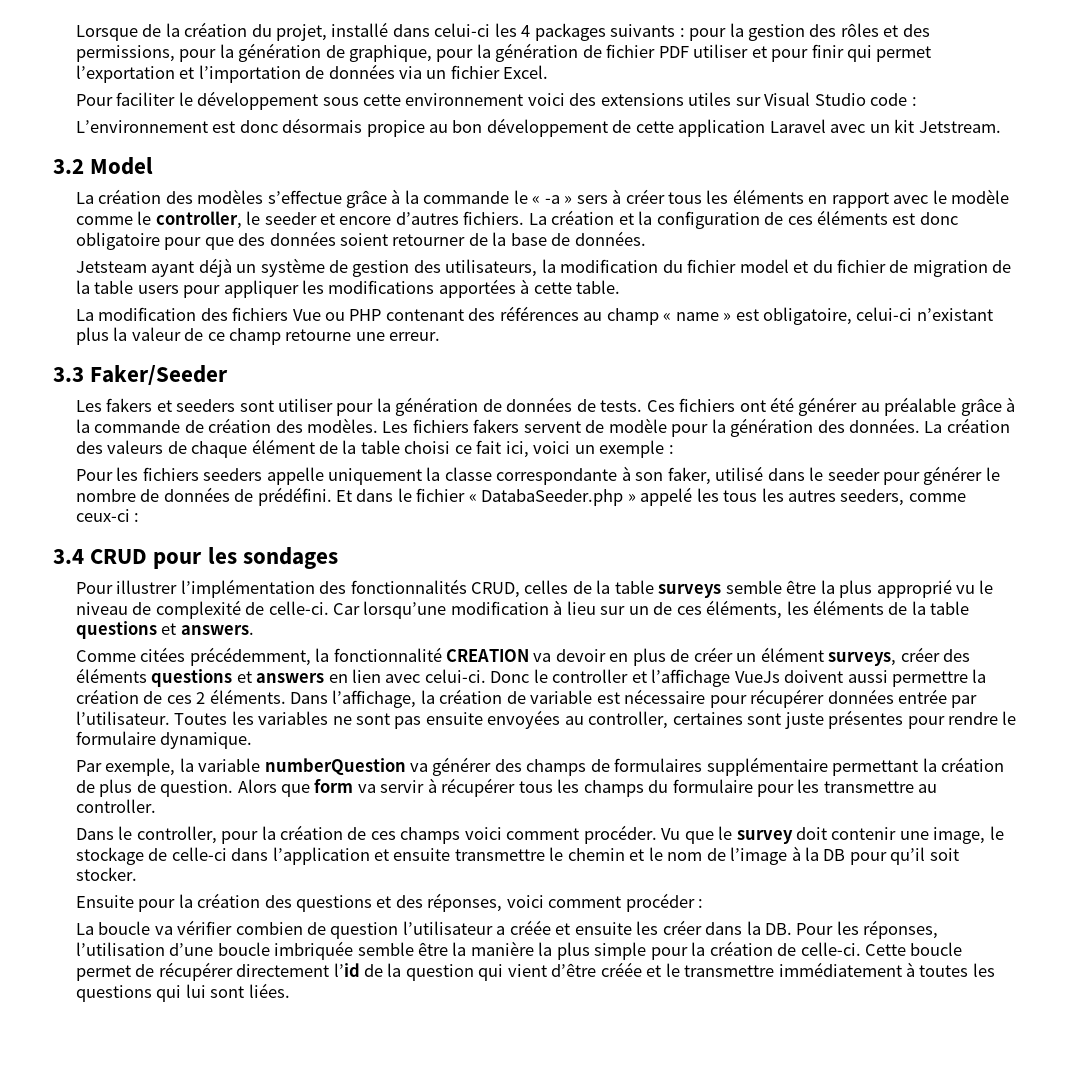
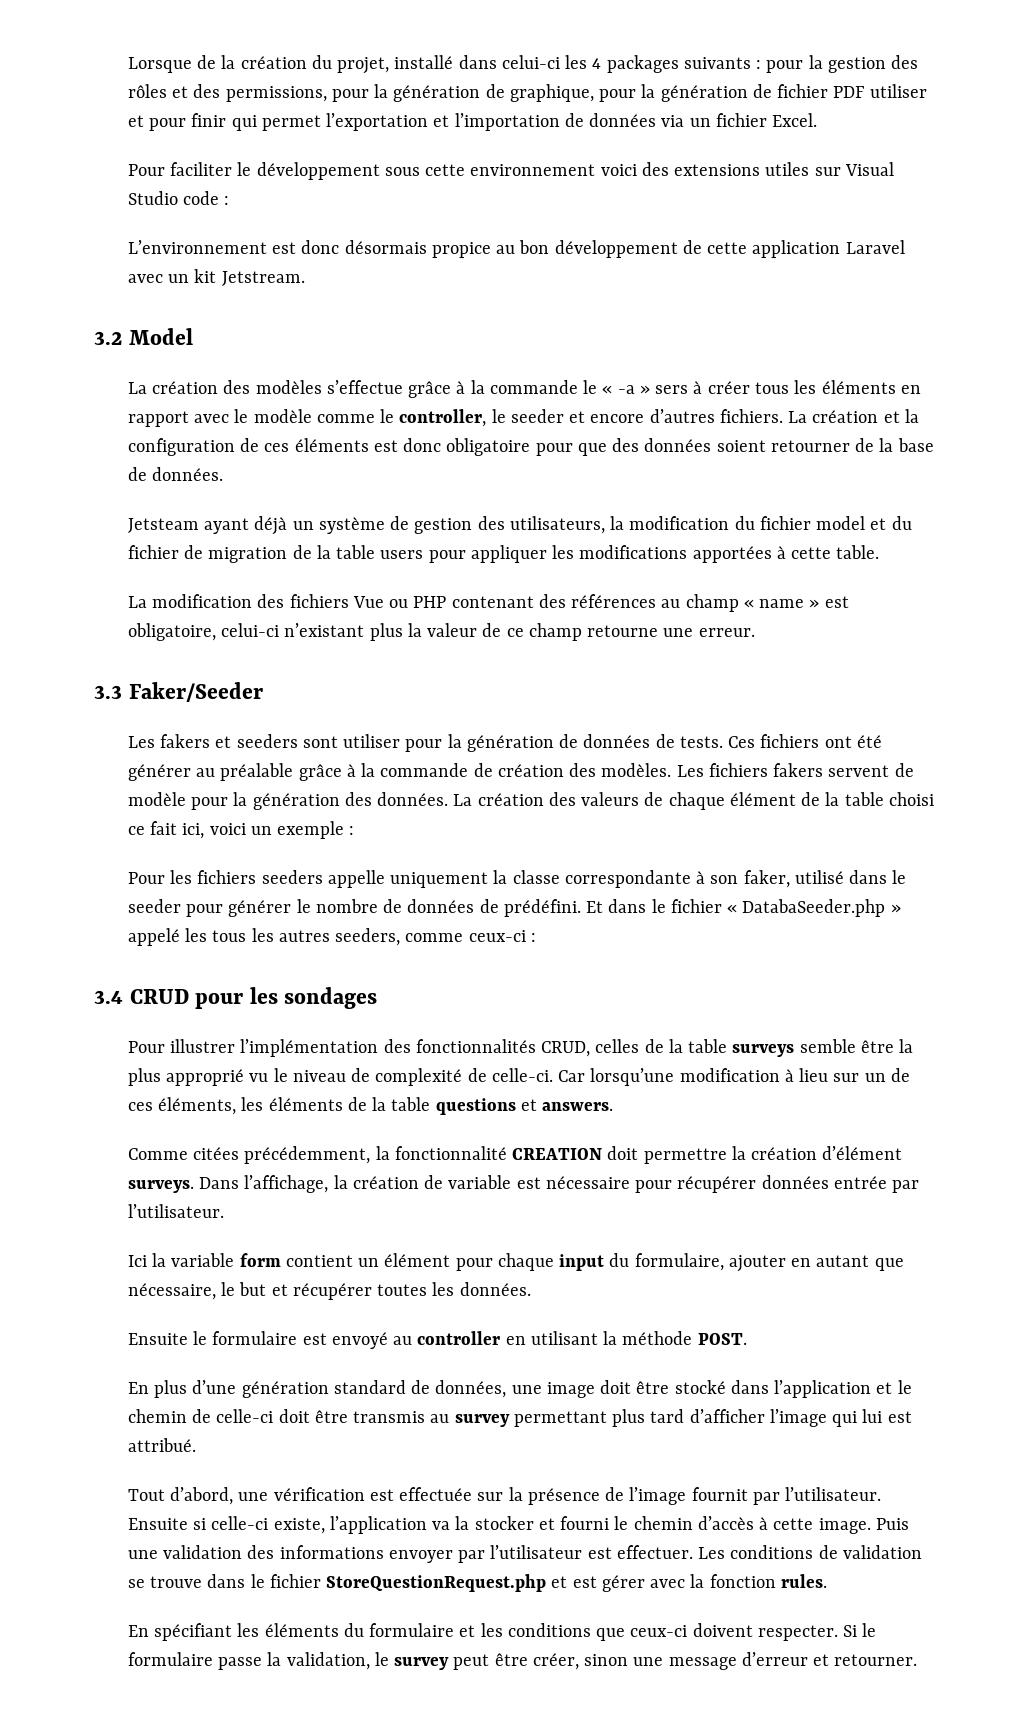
[533,647,970,666] [75,668,987,687] [75,689,286,704] va devoir en plus de créer un élément surveys, créer des éléments questions et answers en lien avec celui-ci. Donc le controller et l’affichage VueJs doivent aussi permettre la création de ces 2 éléments. -> [607,1146,903,1164] [127,1180,194,1193] doit permettre la création d’élément surveys.
[174,710,1017,729] [75,731,253,749] [75,757,1005,776] [75,778,938,797] [75,799,156,813] [75,825,1004,844] [75,846,959,865] [75,867,137,881] [75,893,704,912] [75,920,939,939] [75,941,963,960] [75,962,995,981] [75,983,290,1002] Toutes les variables ne sont pas ensuite envoyées au controller, certaines sont juste présentes pour rendre le formulaire dynamique. // Par exemple, la variable numberQuestion va générer des champs de formulaires supplémentaire permettant la création de plus de question. Alors que form va servir à récupérer tous les champs du formulaire pour les transmettre au controller. // Dans le controller, pour la création de ces champs voici comment procéder. Vu que le survey doit contenir une image, le stockage de celle-ci dans l’application et ensuite transmettre le chemin et le nom de l’image à la DB pour qu’il soit stocker. // Ensuite pour la création des questions et des réponses, voici comment procéder : // La boucle va vérifier combien de question l’utilisateur a créée et ensuite les créer dans la DB. Pour les réponses, l’utilisation d’une boucle imbriquée semble être la manière la plus simple pour la création de celle-ci. Cette boucle permet de récupérer directement l’id de la question qui vient d’être créée et le transmettre immédiatement à toutes les questions qui lui sont liées. -> [127,1253,904,1272] [127,1282,531,1300] [127,1331,747,1349] [127,1380,912,1398] [127,1409,912,1427] [127,1438,196,1452] [127,1487,882,1505] [127,1516,910,1534] [127,1545,922,1563] [127,1574,827,1592] [127,1623,877,1641] [127,1652,918,1670] // Ici la variable form contient un élément pour chaque input du formulaire, ajouter en autant que nécessaire, le but et récupérer toutes les données. // Ensuite le formulaire est envoyé au controller en utilisant la méthode POST. // En plus d’une génération standard de données, une image doit être stocké dans l’application et le chemin de celle-ci doit être transmis au survey permettant plus tard d’afficher l’image qui lui est attribué. // Tout d’abord, une vérification est effectuée sur la présence de l’image fournit par l’utilisateur. Ensuite si celle-ci existe, l’application va la stocker et fourni le chemin d’accès à cette image. Puis une validation des informations envoyer par l’utilisateur est effectuer. Les conditions de validation se trouve dans le fichier StoreQuestionRequest.php et est gérer avec la fonction rules. // En spécifiant les éléments du formulaire et les conditions que ceux-ci doivent respecter. Si le formulaire passe la validation, le survey peut être créer, sinon une message d’erreur et retourner.

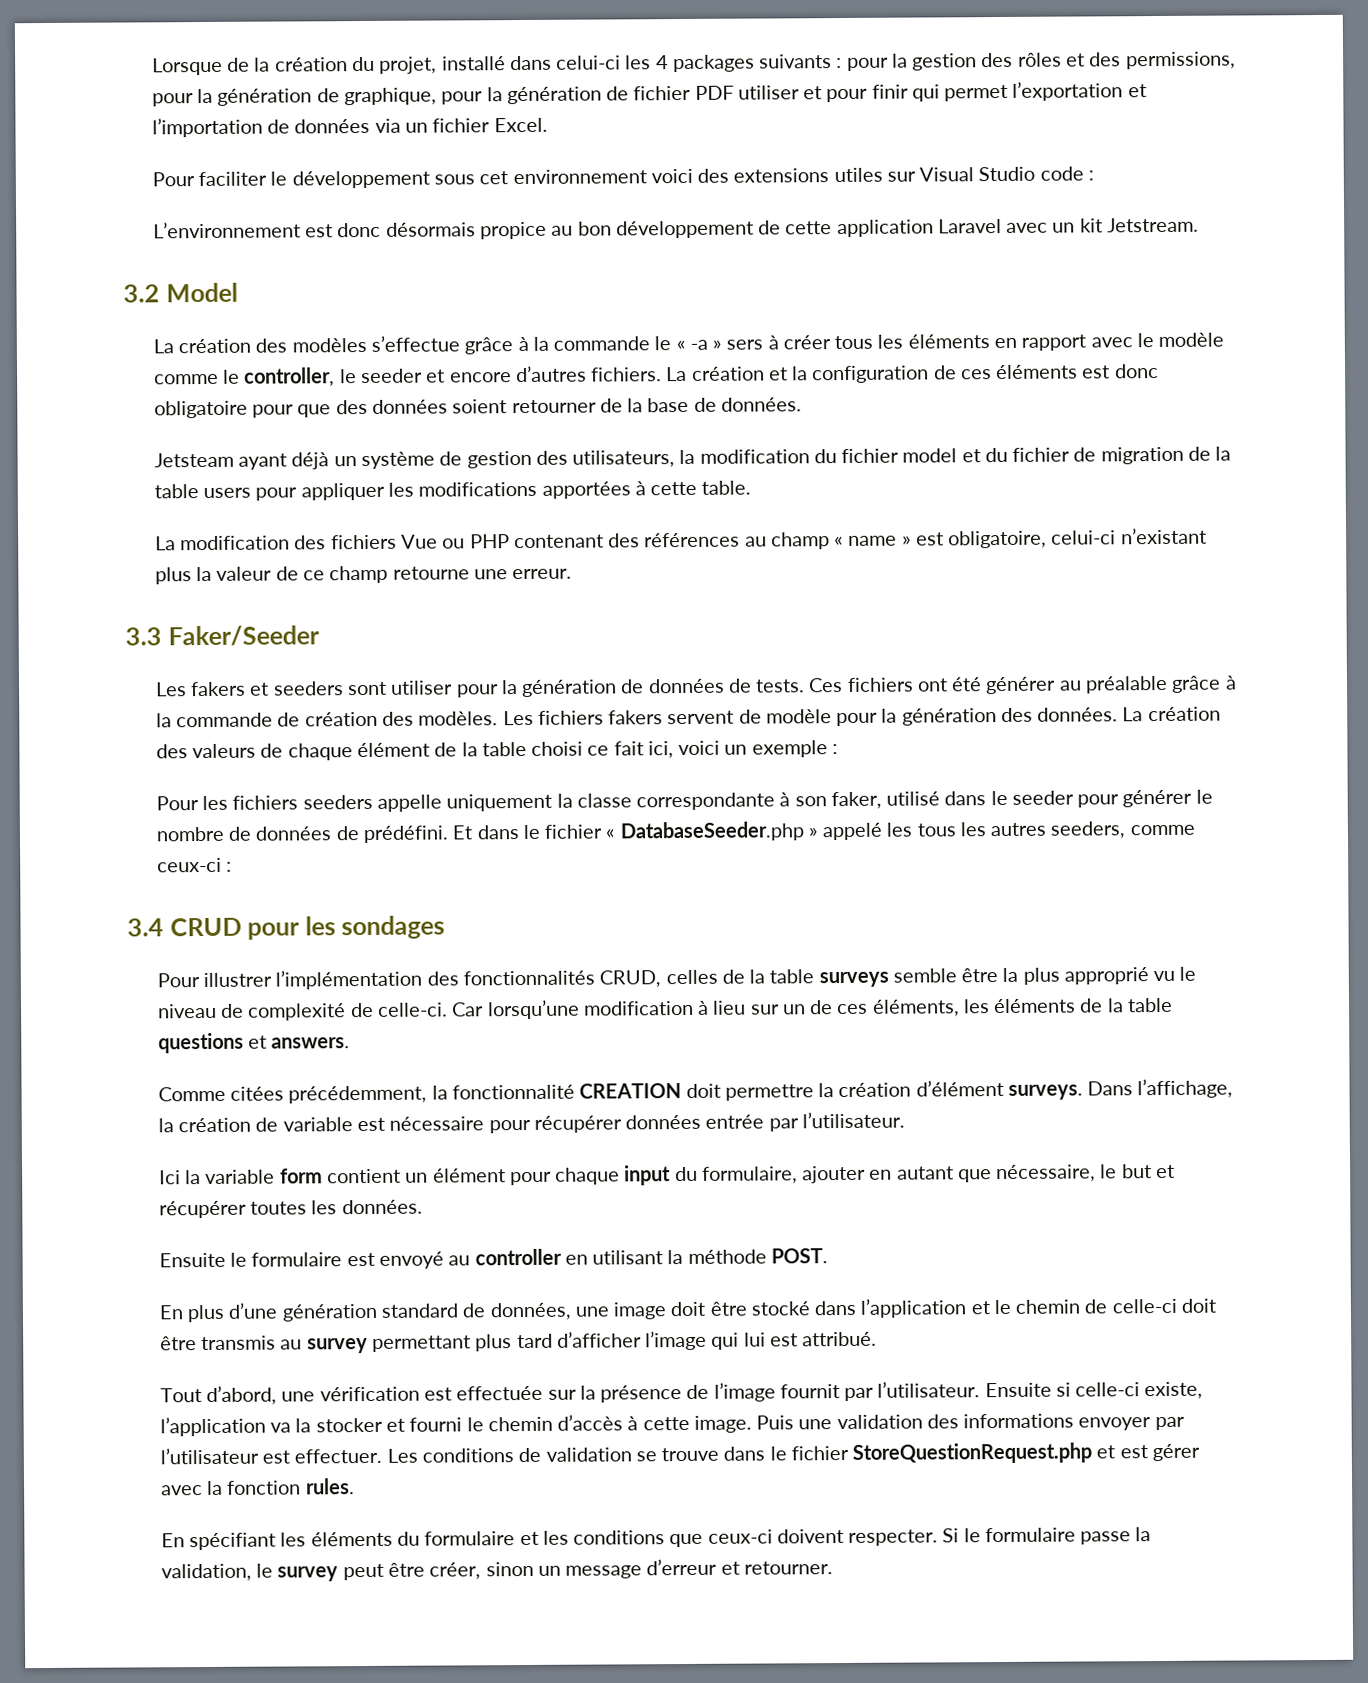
[425,164,466,176] cette -> [479,171,509,185] cet
[742,899,886,917] DatabaSeeder.php -> [619,821,804,842] DatabaseSeeder.php
[633,1657,664,1666] une -> [537,1565,561,1576] un

